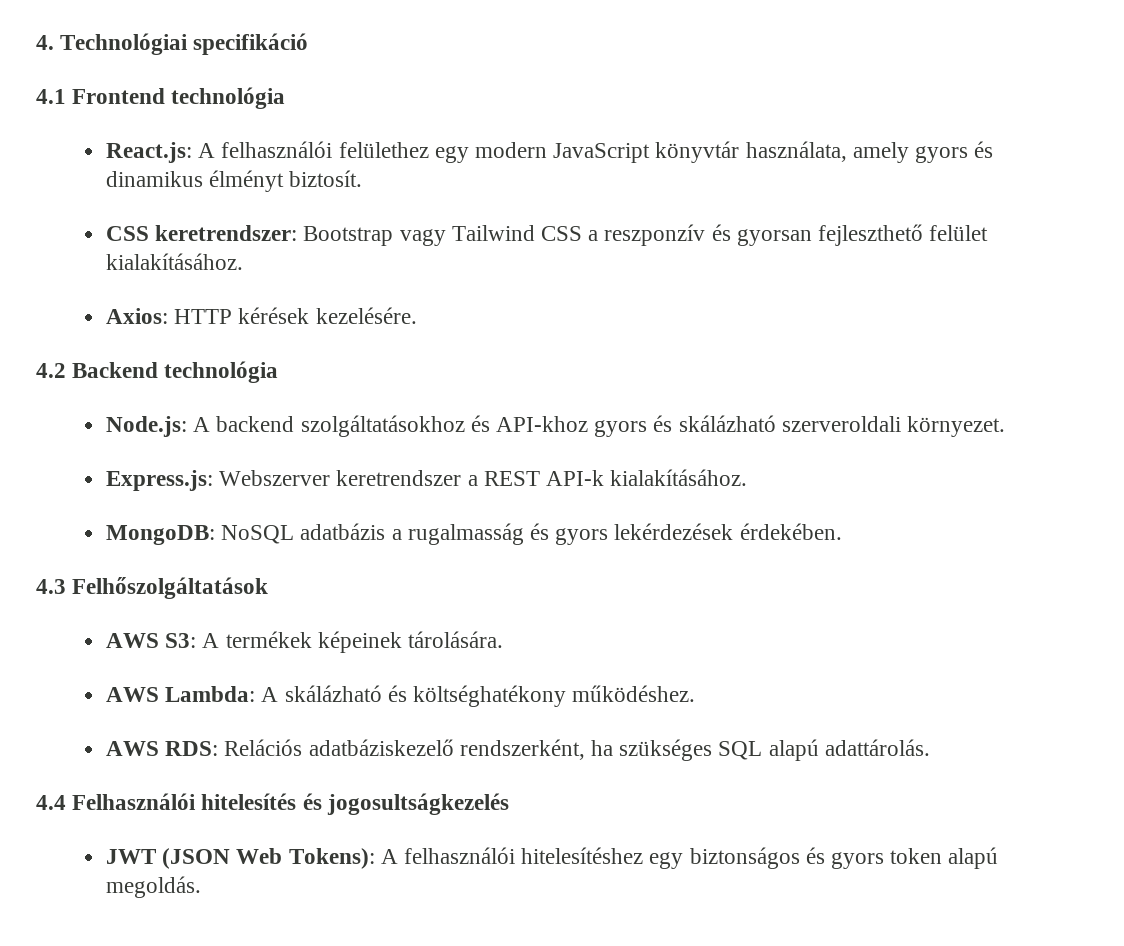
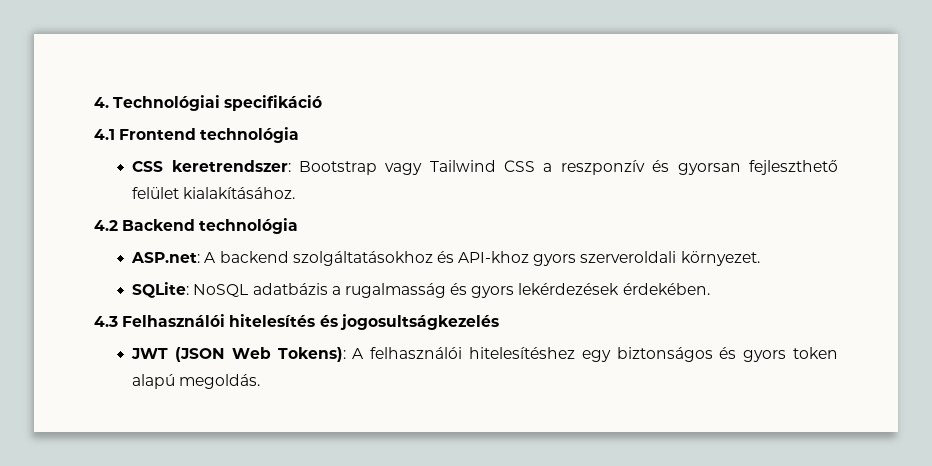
[105,141,994,163] [105,170,363,192] // React.js: A felhasználói felülethez egy modern JavaScript könyvtár használata, amely gyors és dinamikus élményt biztosít. -> (300, 135) none
[105,307,417,324] // Axios: HTTP kérések kezelésére. -> (296, 193) none
[105,416,187,437] Node.js: -> [131,252,201,263] ASP.net:
[653,415,776,432] és skálázható -> (577, 260) none
[105,469,748,491] [105,525,215,545] Express.js: Webszerver keretrendszer a REST API-k kialakításához. // MongoDB: -> [132,282,190,298] SQLite:
[72,577,269,599] [105,631,503,653] [105,685,696,707] [105,739,930,761] [36,795,66,810] Felhőszolgáltatások // AWS S3: A termékek képeinek tárolására. // AWS Lambda: A skálázható és költséghatékony működéshez. // AWS RDS: Relációs adatbáziskezelő rendszerként, ha szükséges SQL alapú adattárolás. // 4.4 -> (118, 321) none

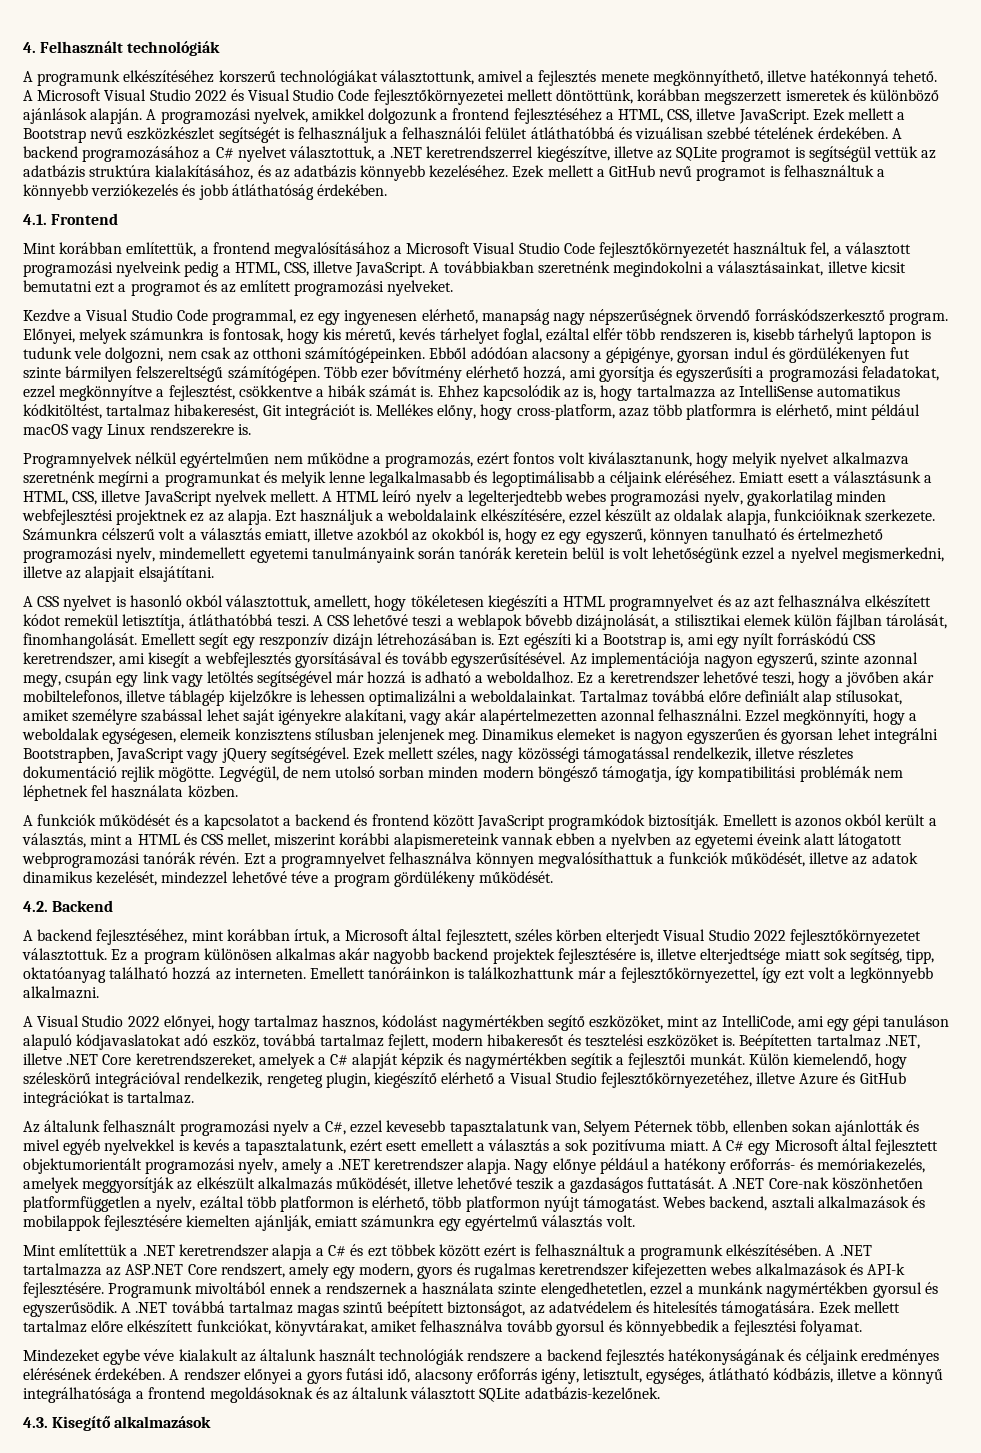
[113,95,323,111] [94,127,300,143] [132,160,838,175] [132,187,296,199] [94,218,299,234] [131,251,760,266] [132,282,710,298] [94,314,499,330] [131,347,838,362] [132,374,261,389] Technológiai specifikáció // 4.1 Frontend technológia // CSS keretrendszer: Bootstrap vagy Tailwind CSS a reszponzív és gyorsan fejleszthető felület kialakításához. // 4.2 Backend technológia // ASP.net: A backend szolgáltatásokhoz és API-khoz gyors szerveroldali környezet. // SQLite: NoSQL adatbázis a rugalmasság és gyors lekérdezések érdekében. // 4.3 Felhasználói hitelesítés és jogosultságkezelés // JWT (JSON Web Tokens): A felhasználói hitelesítéshez egy biztonságos és gyors token alapú megoldás. -> [40,41,221,56] [23,70,938,86] [23,89,939,105] [23,108,906,124] [23,127,902,143] [23,146,937,162] [23,165,885,181] [23,184,387,200] [23,213,119,225] [23,242,911,258] [23,261,906,277] [23,280,454,296] [23,309,948,325] [23,328,931,344] [23,347,911,363] [23,366,939,382] [23,385,901,401] [23,404,920,420] [23,423,251,439] [23,452,909,468] [23,471,933,487] [23,490,886,506] [22,509,935,525] [23,528,884,544] [23,547,944,563] [23,566,214,582] [23,595,932,611] [23,614,948,630] [23,633,876,649] [23,652,918,668] [23,671,934,687] [23,690,902,706] [23,709,917,725] [22,728,938,744] [23,747,854,763] [23,766,903,782] [23,785,238,801] [23,814,937,830] [22,833,903,849] [22,852,918,868] [23,871,554,887] [23,900,114,912] [23,929,921,945] [22,948,935,964] [23,967,933,983] [23,986,99,999] [23,1015,950,1031] [23,1034,920,1050] [23,1053,908,1069] [23,1072,906,1088] [23,1091,195,1107] [23,1120,920,1136] [23,1139,938,1155] [23,1158,925,1174] [23,1177,923,1193] [23,1196,925,1212] [23,1215,635,1231] [23,1244,872,1260] [23,1263,905,1279] [23,1282,938,1298] [23,1301,900,1317] [23,1320,863,1336] [23,1349,939,1365] [23,1368,944,1384] [23,1387,660,1403] [23,1416,212,1431] Felhasznált technológiák // A programunk elkészítéséhez korszerű technológiákat választottunk, amivel a fejlesztés menete megkönnyíthető, illetve hatékonnyá tehető. A Microsoft Visual Studio 2022 és Visual Studio Code fejlesztőkörnyezetei mellett döntöttünk, korábban megszerzett ismeretek és különböző ajánlások alapján. A programozási nyelvek, amikkel dolgozunk a frontend fejlesztéséhez a HTML, CSS, illetve JavaScript. Ezek mellett a Bootstrap nevű eszközkészlet segítségét is felhasználjuk a felhasználói felület átláthatóbbá és vizuálisan szebbé tételének érdekében. A backend programozásához a C# nyelvet választottuk, a .NET keretrendszerrel kiegészítve, illetve az SQLite programot is segítségül vettük az adatbázis struktúra kialakításához, és az adatbázis könnyebb kezeléséhez. Ezek mellett a GitHub nevű programot is felhasználtuk a könnyebb verziókezelés és jobb átláthatóság érdekében. // 4.1. Frontend // Mint korábban említettük, a frontend megvalósításához a Microsoft Visual Studio Code fejlesztőkörnyezetét használtuk fel, a választott programozási nyelveink pedig a HTML, CSS, illetve JavaScript. A továbbiakban szeretnénk megindokolni a választásainkat, illetve kicsit bemutatni ezt a programot és az említett programozási nyelveket. // Kezdve a Visual Studio Code programmal, ez egy ingyenesen elérhető, manapság nagy népszerűségnek örvendő forráskódszerkesztő program. Előnyei, melyek számunkra is fontosak, hogy kis méretű, kevés tárhelyet foglal, ezáltal elfér több rendszeren is, kisebb tárhelyű laptopon is tudunk vele dolgozni, nem csak az otthoni számítógépeinken. Ebből adódóan alacsony a gépigénye, gyorsan indul és gördülékenyen fut szinte bármilyen felszereltségű számítógépen. Több ezer bővítmény elérhető hozzá, ami gyorsítja és egyszerűsíti a programozási feladatokat, ezzel megkönnyítve a fejlesztést, csökkentve a hibák számát is. Ehhez kapcsolódik az is, hogy tartalmazza az IntelliSense automatikus kódkitöltést, tartalmaz hibakeresést, Git integrációt is. Mellékes előny, hogy cross-platform, azaz több platformra is elérhető, mint például macOS vagy Linux rendszerekre is. // Programnyelvek nélkül egyértelműen nem működne a programozás, ezért fontos volt kiválasztanunk, hogy melyik nyelvet alkalmazva szeretnénk megírni a programunkat és melyik lenne legalkalmasabb és legoptimálisabb a céljaink eléréséhez. Emiatt esett a választásunk a HTML, CSS, illetve JavaScript nyelvek mellett. A HTML leíró nyelv a legelterjedtebb webes programozási nyelv, gyakorlatilag minden webfejlesztési projektnek ez az alapja. Ezt használjuk a weboldalaink elkészítésére, ezzel készült az oldalak alapja, funkcióiknak szerkezete. Számunkra célszerű volt a választás emiatt, illetve azokból az okokból is, hogy ez egy egyszerű, könnyen tanulható és értelmezhető programozási nyelv, mindemellett egyetemi tanulmányaink során tanórák keretein belül is volt lehetőségünk ezzel a nyelvel megismerkedni, illetve az alapjait elsajátítani. // A CSS nyelvet is hasonló okból választottuk, amellett, hogy tökéletesen kiegészíti a HTML programnyelvet és az azt felhasználva elkészített kódot remekül letisztítja, átláthatóbbá teszi. A CSS lehetővé teszi a weblapok bővebb dizájnolását, a stilisztikai elemek külön fájlban tárolását, finomhangolását. Emellett segít egy reszponzív dizájn létrehozásában is. Ezt egészíti ki a Bootstrap is, ami egy nyílt forráskódú CSS keretrendszer, ami kisegít a webfejlesztés gyorsításával és tovább egyszerűsítésével. Az implementációja nagyon egyszerű, szinte azonnal megy, csupán egy link vagy letöltés segítségével már hozzá is adható a weboldalhoz. Ez a keretrendszer lehetővé teszi, hogy a jövőben akár mobiltelefonos, illetve táblagép kijelzőkre is lehessen optimalizálni a weboldalainkat. Tartalmaz továbbá előre definiált alap stílusokat, amiket személyre szabással lehet saját igényekre alakítani, vagy akár alapértelmezetten azonnal felhasználni. Ezzel megkönnyíti, hogy a weboldalak egységesen, elemeik konzisztens stílusban jelenjenek meg. Dinamikus elemeket is nagyon egyszerűen és gyorsan lehet integrálni Bootstrapben, JavaScript vagy jQuery segítségével. Ezek mellett széles, nagy közösségi támogatással rendelkezik, illetve részletes dokumentáció rejlik mögötte. Legvégül, de nem utolsó sorban minden modern böngésző támogatja, így kompatibilitási problémák nem léphetnek fel használata közben. // A funkciók működését és a kapcsolatot a backend és frontend között JavaScript programkódok biztosítják. Emellett is azonos okból került a választás, mint a HTML és CSS mellet, miszerint korábbi alapismereteink vannak ebben a nyelvben az egyetemi éveink alatt látogatott webprogramozási tanórák révén. Ezt a programnyelvet felhasználva könnyen megvalósíthattuk a funkciók működését, illetve az adatok dinamikus kezelését, mindezzel lehetővé téve a program gördülékeny működését. // 4.2. Backend // A backend fejlesztéséhez, mint korábban írtuk, a Microsoft által fejlesztett, széles körben elterjedt Visual Studio 2022 fejlesztőkörnyezetet választottuk. Ez a program különösen alkalmas akár nagyobb backend projektek fejlesztésére is, illetve elterjedtsége miatt sok segítség, tipp, oktatóanyag található hozzá az interneten. Emellett tanóráinkon is találkozhattunk már a fejlesztőkörnyezettel, így ezt volt a legkönnyebb alkalmazni. // A Visual Studio 2022 előnyei, hogy tartalmaz hasznos, kódolást nagymértékben segítő eszközöket, mint az IntelliCode, ami egy gépi tanuláson alapuló kódjavaslatokat adó eszköz, továbbá tartalmaz fejlett, modern hibakeresőt és tesztelési eszközöket is. Beépítetten tartalmaz .NET, illetve .NET Core keretrendszereket, amelyek a C# alapját képzik és nagymértékben segítik a fejlesztői munkát. Külön kiemelendő, hogy széleskörű integrációval rendelkezik, rengeteg plugin, kiegészítő elérhető a Visual Studio fejlesztőkörnyezetéhez, illetve Azure és GitHub integrációkat is tartalmaz. // Az általunk felhasznált programozási nyelv a C#, ezzel kevesebb tapasztalatunk van, Selyem Péternek több, ellenben sokan ajánlották és mivel egyéb nyelvekkel is kevés a tapasztalatunk, ezért esett emellett a választás a sok pozitívuma miatt. A C# egy Microsoft által fejlesztett objektumorientált programozási nyelv, amely a .NET keretrendszer alapja. Nagy előnye például a hatékony erőforrás- és memóriakezelés, amelyek meggyorsítják az elkészült alkalmazás működését, illetve lehetővé teszik a gazdaságos futtatását. A .NET Core-nak köszönhetően platformfüggetlen a nyelv, ezáltal több platformon is elérhető, több platformon nyújt támogatást. Webes backend, asztali alkalmazások és mobilappok fejlesztésére kiemelten ajánlják, emiatt számunkra egy egyértelmű választás volt. // Mint említettük a .NET keretrendszer alapja a C# és ezt többek között ezért is felhasználtuk a programunk elkészítésében. A .NET tartalmazza az ASP.NET Core rendszert, amely egy modern, gyors és rugalmas keretrendszer kifejezetten webes alkalmazások és API-k fejlesztésére. Programunk mivoltából ennek a rendszernek a használata szinte elengedhetetlen, ezzel a munkánk nagymértékben gyorsul és egyszerűsödik. A .NET továbbá tartalmaz magas szintű beépített biztonságot, az adatvédelem és hitelesítés támogatására. Ezek mellett tartalmaz előre elkészített funkciókat, könyvtárakat, amiket felhasználva tovább gyorsul és könnyebbedik a fejlesztési folyamat. // Mindezeket egybe véve kialakult az általunk használt technológiák rendszere a backend fejlesztés hatékonyságának és céljaink eredményes elérésének érdekében. A rendszer előnyei a gyors futási idő, alacsony erőforrás igény, letisztult, egységes, átlátható kódbázis, illetve a könnyű integrálhatósága a frontend megoldásoknak és az általunk választott SQLite adatbázis-kezelőnek. // 4.3. Kisegítő alkalmazások

